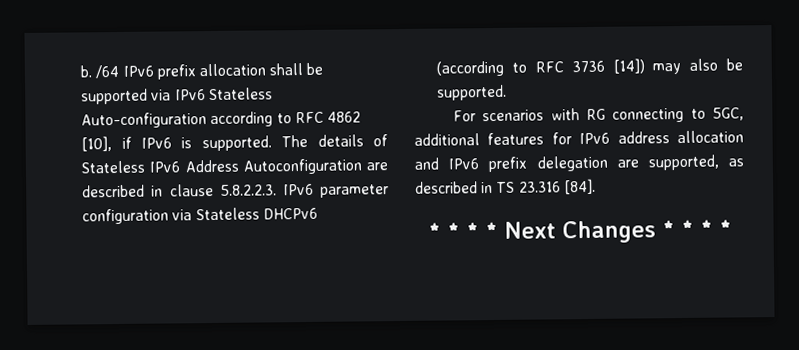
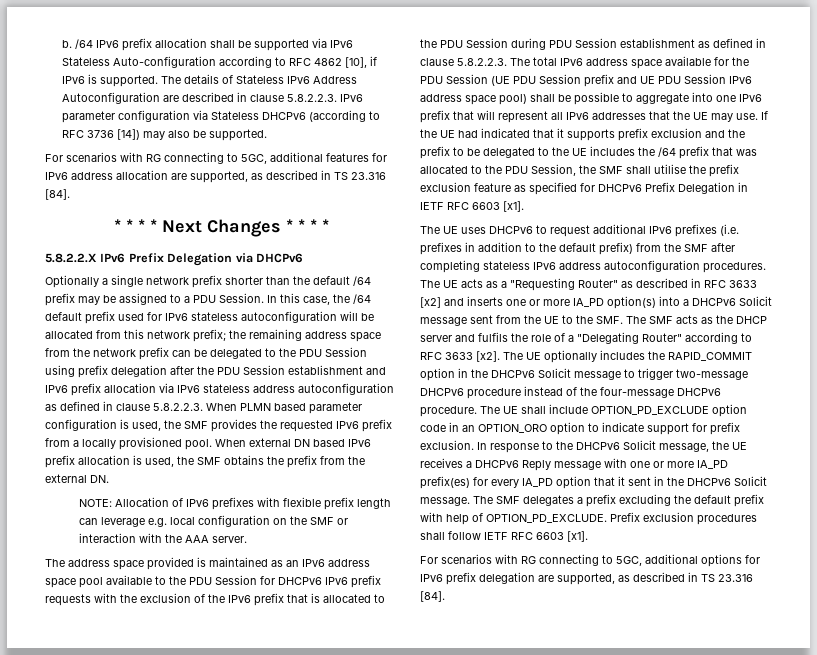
[414,155,608,173] and IPv6 prefix delegation -> (168, 175) none
(732, 228) none -> [45,253,303,266] [45,275,371,288] [45,293,371,306] [45,311,374,324] [45,329,381,342] [45,347,367,360] [45,365,386,378] [45,383,394,396] [45,401,362,414] [45,419,392,432] [45,437,371,450] [45,455,365,468] [45,474,109,483] [79,497,392,510] [79,515,349,527] [79,533,248,543] [45,557,370,570] [45,575,381,588] [45,593,385,606] [420,38,766,50] [420,56,749,69] [420,74,752,87] [420,92,762,105] [420,110,768,123] [420,128,745,141] [420,146,757,159] [420,164,739,177] [420,182,748,195] [420,201,524,212] [420,224,739,237] [420,242,735,255] [420,260,766,273] [420,278,757,291] [420,296,772,309] [420,315,767,326] [420,332,752,344] [420,350,752,363] [420,368,748,381] [420,386,721,399] [420,404,747,417] [420,422,740,435] [420,440,747,453] [420,458,728,471] [420,476,767,489] [420,494,764,507] [420,512,757,525] [420,531,588,542] [420,554,760,567] [420,572,753,585] [420,591,445,602] // 5.8.2.2.X IPv6 Prefix Delegation via DHCPv6 // Optionally a single network prefix shorter than the default /64 prefix may be assigned to a PDU Session. In this case, the /64 default prefix used for IPv6 stateless autoconfiguration will be allocated from this network prefix; the remaining address space from the network prefix can be delegated to the PDU Session using prefix delegation after the PDU Session establishment and IPv6 prefix allocation via IPv6 stateless address autoconfiguration as defined in clause 5.8.2.2.3. When PLMN based parameter configuration is used, the SMF provides the requested IPv6 prefix from a locally provisioned pool. When external DN based IPv6 prefix allocation is used, the SMF obtains the prefix from the external DN. // NOTE: Allocation of IPv6 prefixes with flexible prefix length can leverage e.g. local configuration on the SMF or interaction with the AAA server. // The address space provided is maintained as an IPv6 address space pool available to the PDU Session for DHCPv6 IPv6 prefix requests with the exclusion of the IPv6 prefix that is allocated to the PDU Session during PDU Session establishment as defined in clause 5.8.2.2.3. The total IPv6 address space available for the PDU Session (UE PDU Session prefix and UE PDU Session IPv6 address space pool) shall be possible to aggregate into one IPv6 prefix that will represent all IPv6 addresses that the UE may use. If the UE had indicated that it supports prefix exclusion and the prefix to be delegated to the UE includes the /64 prefix that was allocated to the PDU Session, the SMF shall utilise the prefix exclusion feature as specified for DHCPv6 Prefix Delegation in IETF RFC 6603 [x1]. // The UE uses DHCPv6 to request additional IPv6 prefixes (i.e. prefixes in addition to the default prefix) from the SMF after completing stateless IPv6 address autoconfiguration procedures. The UE acts as a "Requesting Router" as described in RFC 3633 [x2] and inserts one or more IA_PD option(s) into a DHCPv6 Solicit message sent from the UE to the SMF. The SMF acts as the DHCP server and fulfils the role of a "Delegating Router" according to RFC 3633 [x2]. The UE optionally includes the RAPID_COMMIT option in the DHCPv6 Solicit message to trigger two-message DHCPv6 procedure instead of the four-message DHCPv6 procedure. The UE shall include OPTION_PD_EXCLUDE option code in an OPTION_ORO option to indicate support for prefix exclusion. In response to the DHCPv6 Solicit message, the UE receives a DHCPv6 Reply message with one or more IA_PD prefix(es) for every IA_PD option that it sent in the DHCPv6 Solicit message. The SMF delegates a prefix excluding the default prefix with help of OPTION_PD_EXCLUDE. Prefix exclusion procedures shall follow IETF RFC 6603 [x1]. // For scenarios with RG connecting to 5GC, additional options for IPv6 prefix delegation are supported, as described in TS 23.316 [84].

